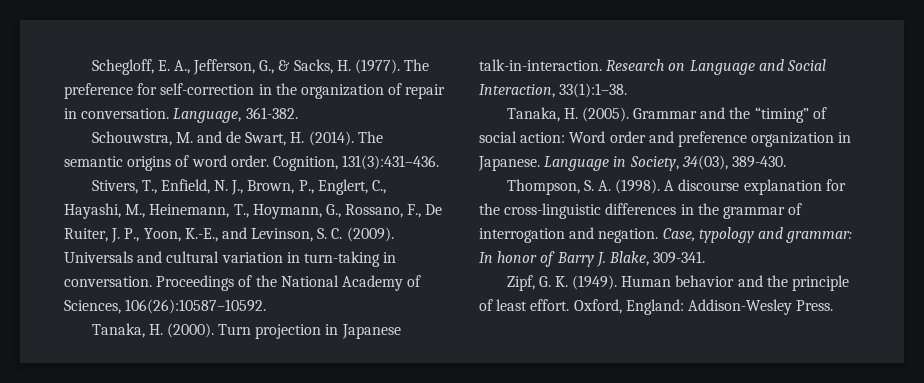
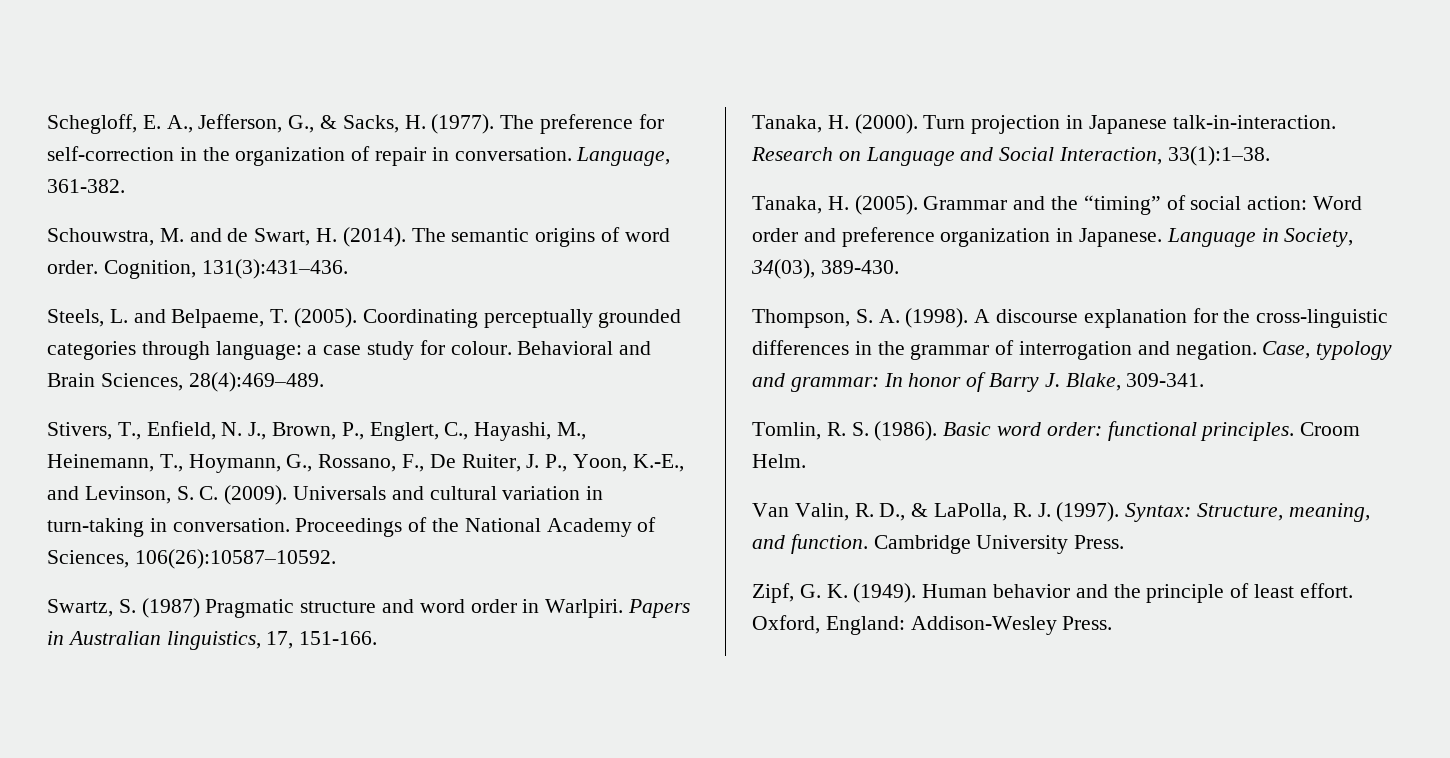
(440, 162) none -> [47,308,682,328] [47,340,652,360] [47,372,324,392] // Steels, L. and Belpaeme, T. (2005). Coordinating perceptually grounded categories through language: a case study for colour. Behavioral and Brain Sciences, 28(4):469–489.
(267, 306) none -> [47,598,691,618] [47,631,378,650] // Swartz, S. (1987) Pragmatic structure and word order in Warlpiri. Papers in Australian linguistics, 17, 151-166.
(706, 257) none -> [752,421,1361,441] [752,454,806,468] [752,502,1370,522] [752,534,1125,554] // Tomlin, R. S. (1986). Basic word order: functional principles. Croom Helm. // Van Valin, R. D., & LaPolla, R. J. (1997). Syntax: Structure, meaning, and function. Cambridge University Press.

